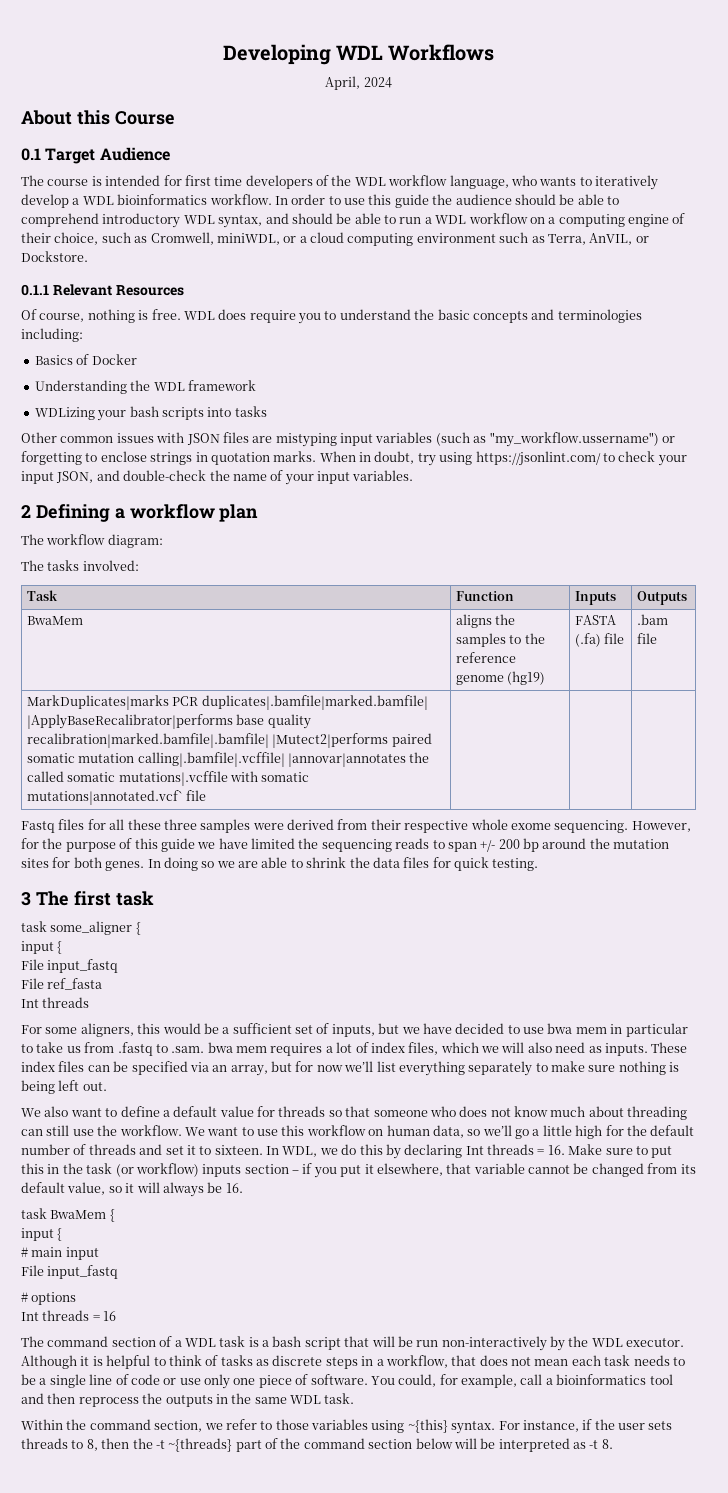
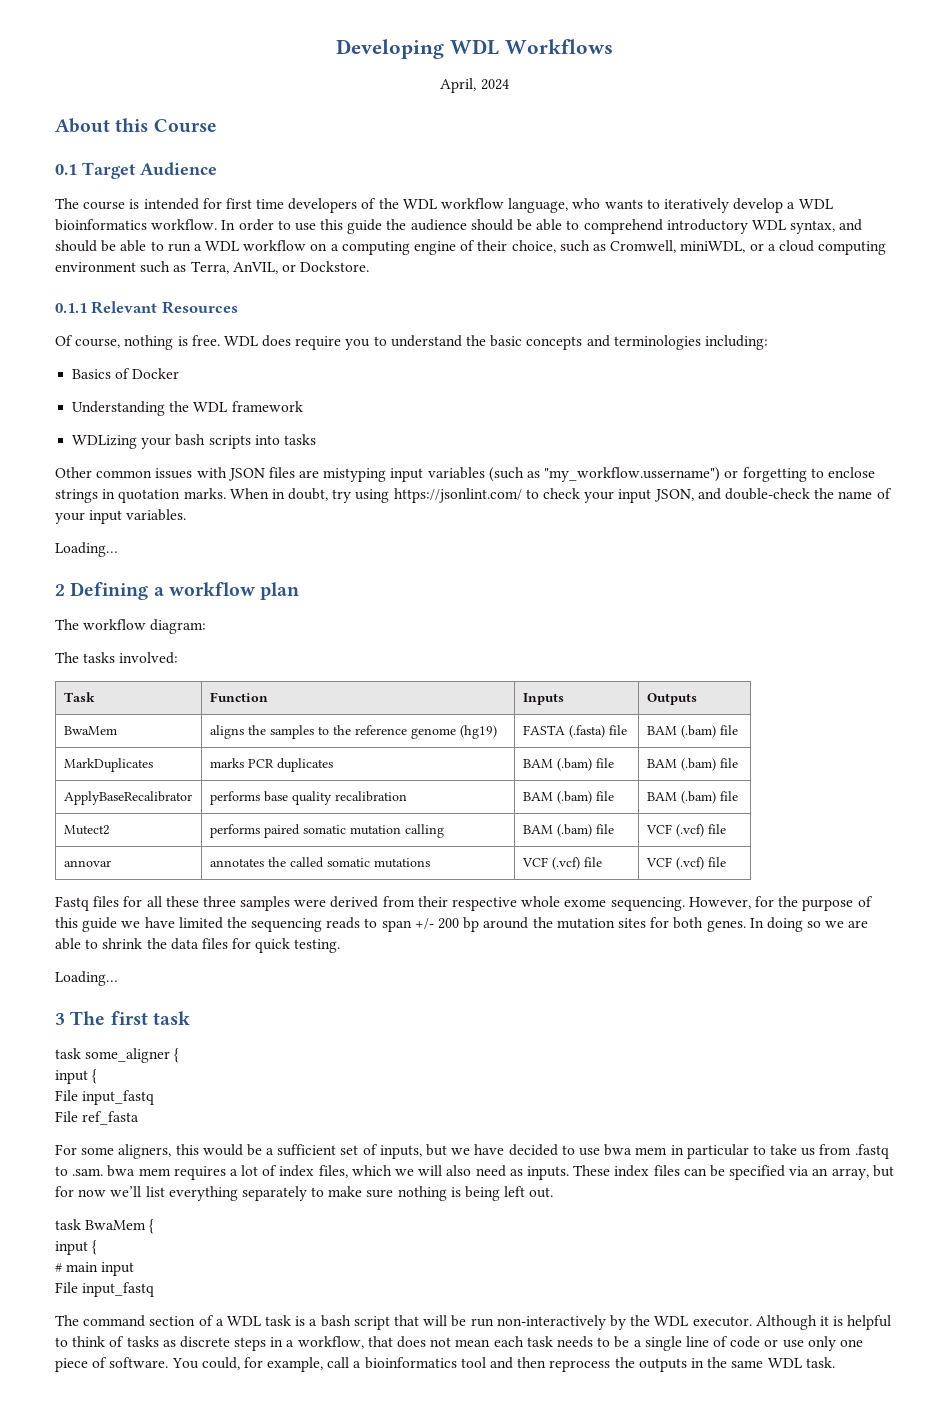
(414, 475) none -> [55,542,118,557] // Loading…
[574,633,625,647] [636,614,668,625] [636,633,657,644] [26,695,428,710] [26,714,311,729] [26,733,432,748] [26,752,430,767] [26,771,310,786] [26,790,207,805] (.fa) file | .bam file // MarkDuplicates|marks PCR duplicates|.bamfile|marked.bamfile| |ApplyBaseRecalibrator|performs base quality recalibration|marked.bamfile|.bamfile| |Mutect2|performs paired somatic mutation calling|.bamfile|.vcffile| |annovar|annotates the called somatic mutations|.vcffile with somatic mutations|annotated.vcf` file | | | -> [568,725,627,738] [646,725,738,738] [63,758,153,772] [209,758,333,772] [522,758,614,771] [646,758,738,771] [63,791,192,805] [209,791,407,805] [522,791,614,804] [646,791,738,804] [63,825,110,835] [209,824,444,838] [522,824,614,837] [645,824,726,837] [63,860,111,867] [209,857,430,868] [521,857,602,870] [645,857,726,870] (.fasta) file | BAM (.bam) file // MarkDuplicates | marks PCR duplicates | BAM (.bam) file | BAM (.bam) file // ApplyBaseRecalibrator | performs base quality recalibration | BAM (.bam) file | BAM (.bam) file // Mutect2 | performs paired somatic mutation calling | BAM (.bam) file | VCF (.vcf) file // annovar | annotates the called somatic mutations | VCF (.vcf) file | VCF (.vcf) file
(539, 864) none -> [55,971,118,986] // Loading…
[21,997,90,1008] // Int threads -> (140, 1118) none
[21,1106,688,1120] [21,1125,695,1139] [21,1144,673,1159] [21,1163,696,1178] [21,1182,243,1197] // We also want to define a default value for threads so that someone who does not know much about threading can still use the workflow. We want to use this workflow on human data, so we’ll go a little high for the default number of threads and set it to sixteen. In WDL, we do this by declaring Int threads = 16. Make sure to put this in the task (or workflow) inputs section – if you put it elsewhere, that variable cannot be changed from its default value, so it will always be 16. -> (554, 1192) none
[21,1292,77,1305] [21,1310,117,1321] // # options // Int threads = 16 -> (155, 1289) none
[21,1419,673,1434] [21,1438,613,1452] // Within the command section, we refer to those variables using ~{this} syntax. For instance, if the user sets threads to 8, then the -t ~{threads} part of the command section below will be interpreted as -t 8. -> (835, 1362) none

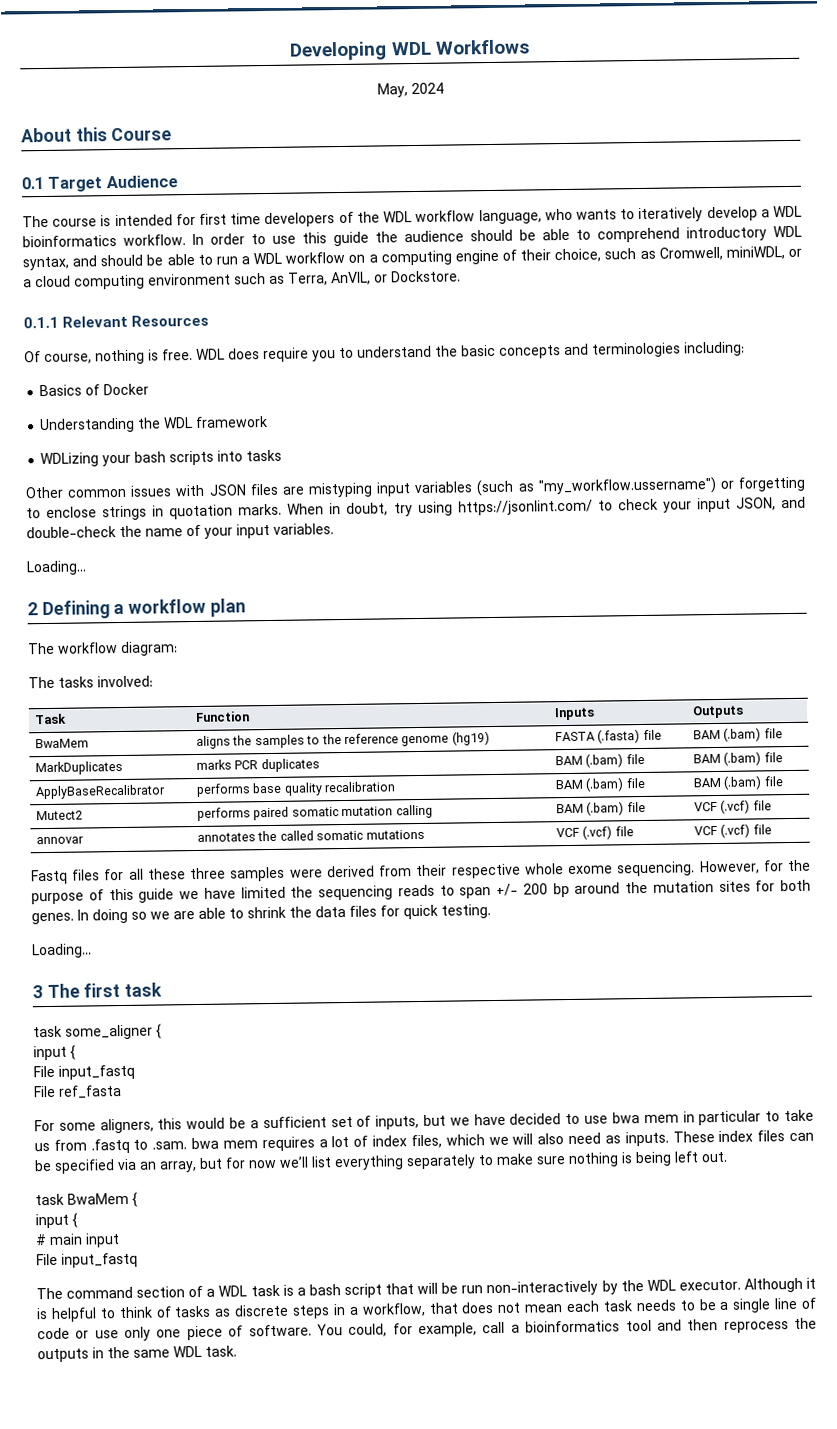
[440,78,477,93] April, -> [376,83,408,98] May,

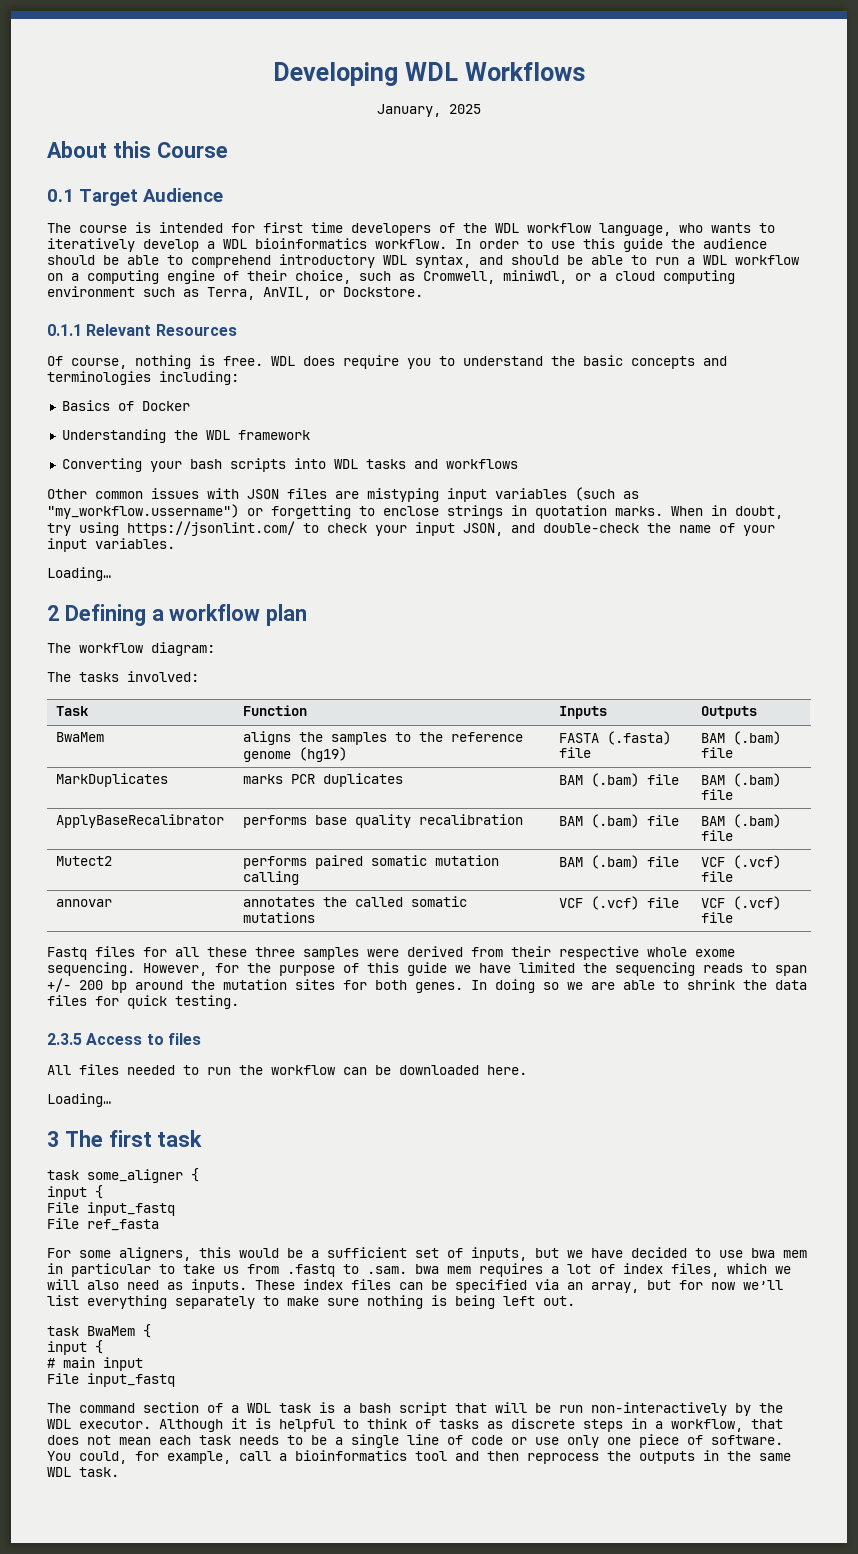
[376,82,444,98] May, 2024 -> [377,104,481,117] January, 2025
[725,246,785,260] miniWDL, -> [503,270,567,284] miniwdl,
[40,452,100,468] WDLizing -> [61,458,142,472] Converting
[246,449,283,462] tasks -> [333,459,518,469] WDL tasks and workflows
(491, 911) none -> [47,1033,201,1045] [47,1064,527,1075] // 2.3.5 Access to files // All files needed to run the workflow can be downloaded here.

